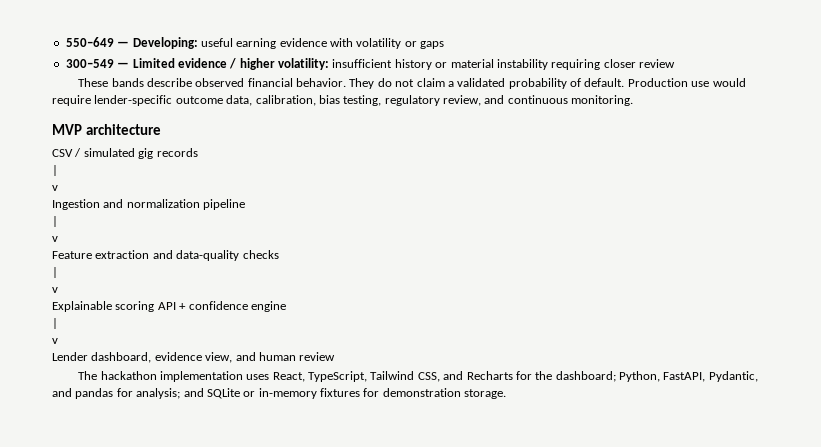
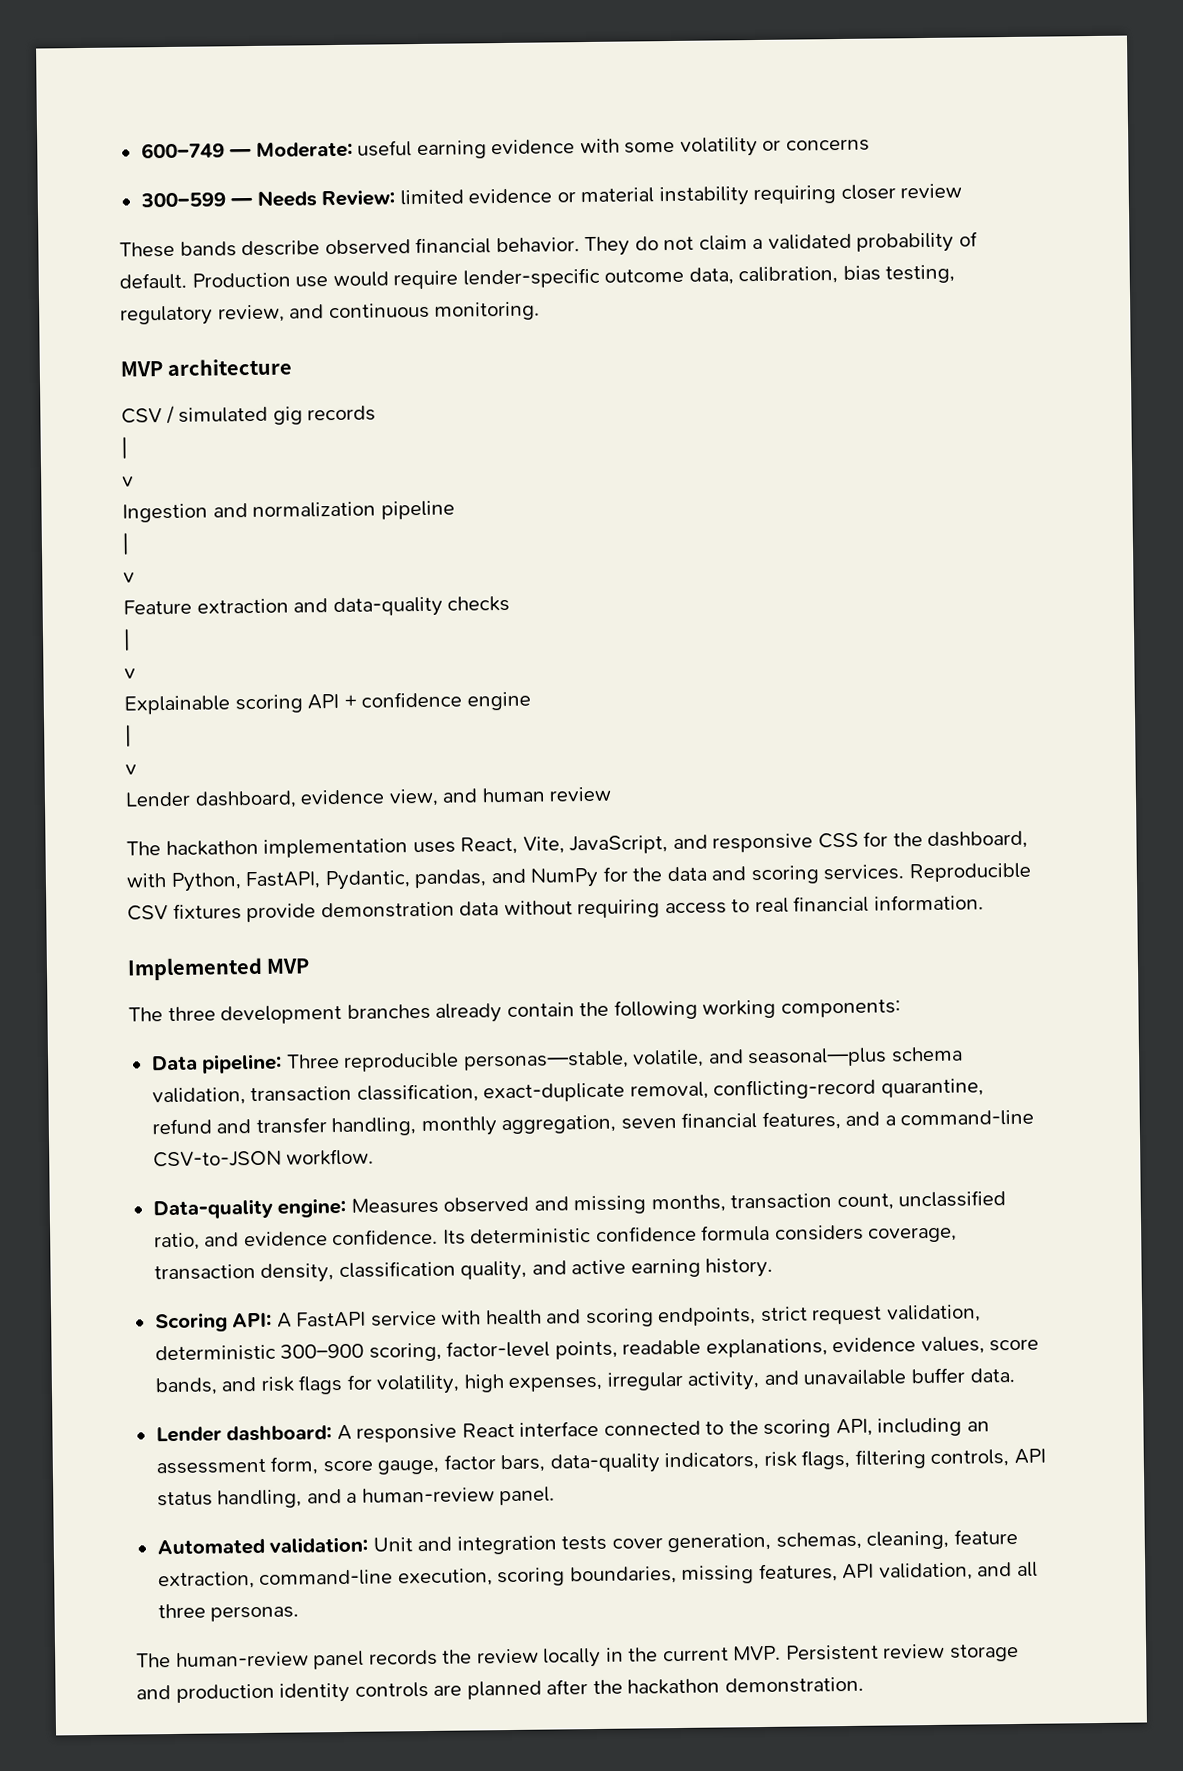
[65,37,198,49] 550–649 — Developing: -> [140,141,353,159] 600–749 — Moderate:
(353, 42) none -> [624,141,676,154] some
[420,41,445,49] [65,58,432,70] gaps // 300–549 — Limited evidence / higher volatility: insufficient history -> [785,138,870,152] [139,188,553,208] concerns // 300–599 — Needs Review: limited evidence
[308,371,758,382] [52,388,507,399] TypeScript, Tailwind CSS, and Recharts for the dashboard; Python, FastAPI, Pydantic, and pandas for analysis; and SQLite or in-memory fixtures for demonstration storage. -> [522,830,1029,855] [126,862,1031,892] [127,894,984,923] [127,956,311,981] [128,999,901,1025] [150,1046,963,1074] [151,1078,984,1106] [151,1109,1035,1137] [152,1148,375,1168] [152,1190,1007,1220] [153,1224,958,1251] [153,1257,774,1283] [154,1304,981,1333] [154,1336,1040,1362] [154,1367,1015,1396] [155,1417,990,1443] [155,1448,1046,1475] [156,1486,556,1509] [156,1528,1018,1556] [157,1561,1038,1590] [157,1603,300,1622] [136,1643,1019,1670] [136,1676,864,1703] Vite, JavaScript, and responsive CSS for the dashboard, with Python, FastAPI, Pydantic, pandas, and NumPy for the data and scoring services. Reproducible CSV fixtures provide demonstration data without requiring access to real financial information. // Implemented MVP // The three development branches already contain the following working components: // Data pipeline: Three reproducible personas—stable, volatile, and seasonal—plus schema validation, transaction classification, exact-duplicate removal, conflicting-record quarantine, refund and transfer handling, monthly aggregation, seven financial features, and a command-line CSV-to-JSON workflow. // Data-quality engine: Measures observed and missing months, transaction count, unclassified ratio, and evidence confidence. Its deterministic confidence formula considers coverage, transaction density, classification quality, and active earning history. // Scoring API: A FastAPI service with health and scoring endpoints, strict request validation, deterministic 300–900 scoring, factor-level points, readable explanations, evidence values, score bands, and risk flags for volatility, high expenses, irregular activity, and unavailable buffer data. // Lender dashboard: A responsive React interface connected to the scoring API, including an assessment form, score gauge, factor bars, data-quality indicators, risk flags, filtering controls, API status handling, and a human-review panel. // Automated validation: Unit and integration tests cover generation, schemas, cleaning, feature extraction, command-line execution, scoring boundaries, missing features, API validation, and all three personas. // The human-review panel records the review locally in the current MVP. Persistent review storage and production identity controls are planned after the hackathon demonstration.

